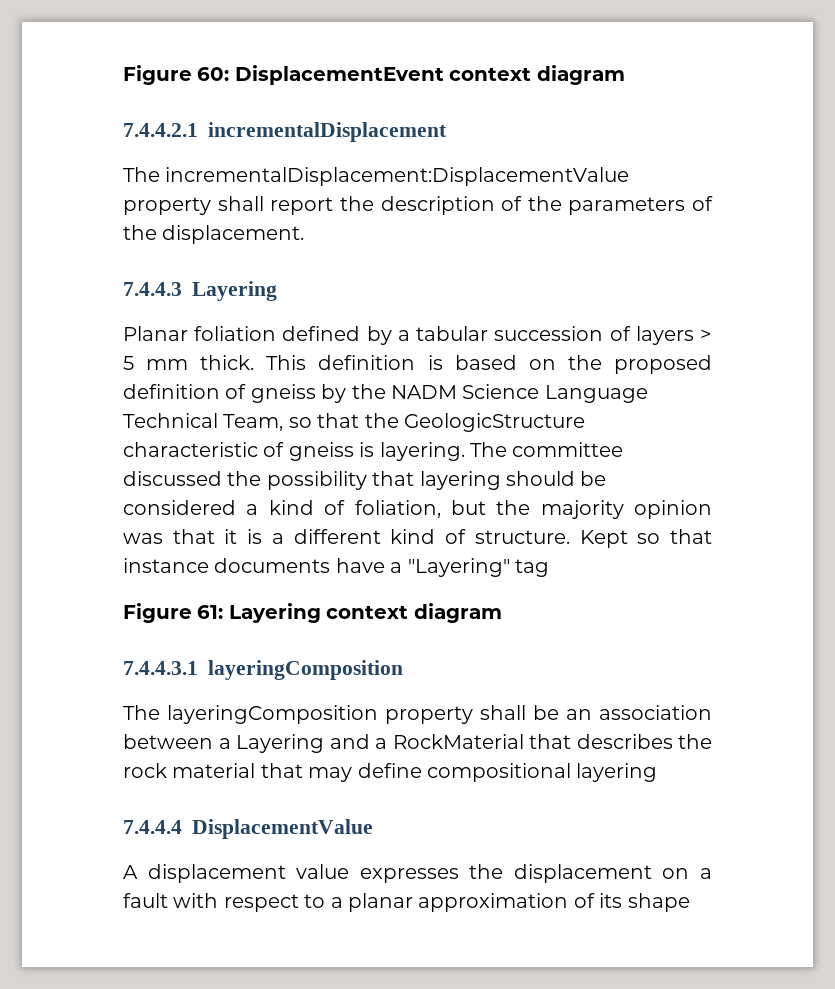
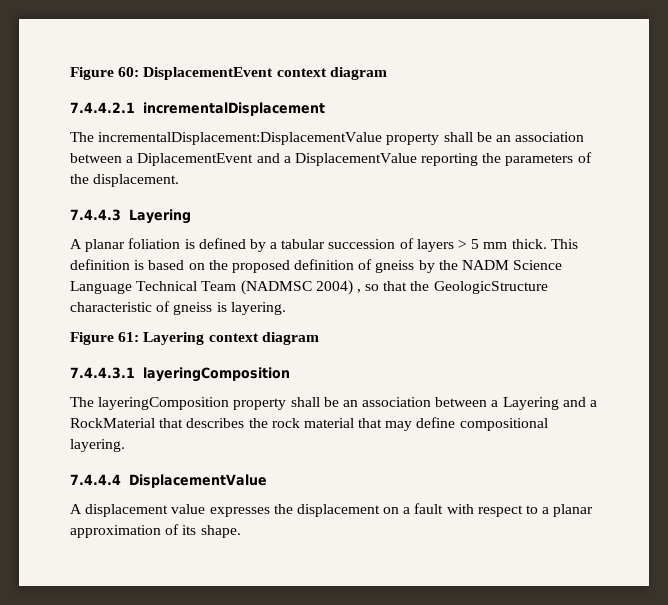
[270,196,523,215] report the description of -> [476,132,585,142] [70,153,479,166] be an association between a DiplacementEvent and a DisplacementValue reporting
[123,326,277,341] Planar foliation -> [70,238,195,252] A planar foliation is
[223,414,284,431] Team, -> [201,280,361,295] Team (NADMSC 2004) ,
[470,442,624,457] [123,471,607,490] [123,500,712,519] [123,529,713,548] [123,558,549,577] The committee discussed the possibility that layering should be considered a kind of foliation, but the majority opinion was that it is a different kind of structure. Kept so that instance documents have a "Layering" tag -> (286, 308) none
[576,763,658,782] layering -> [70,439,125,452] layering.
[627,893,690,912] shape -> [200,525,241,538] shape.

